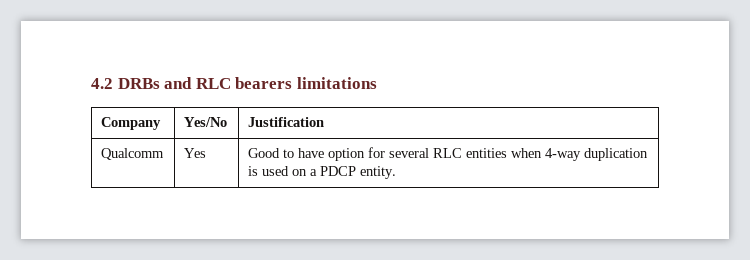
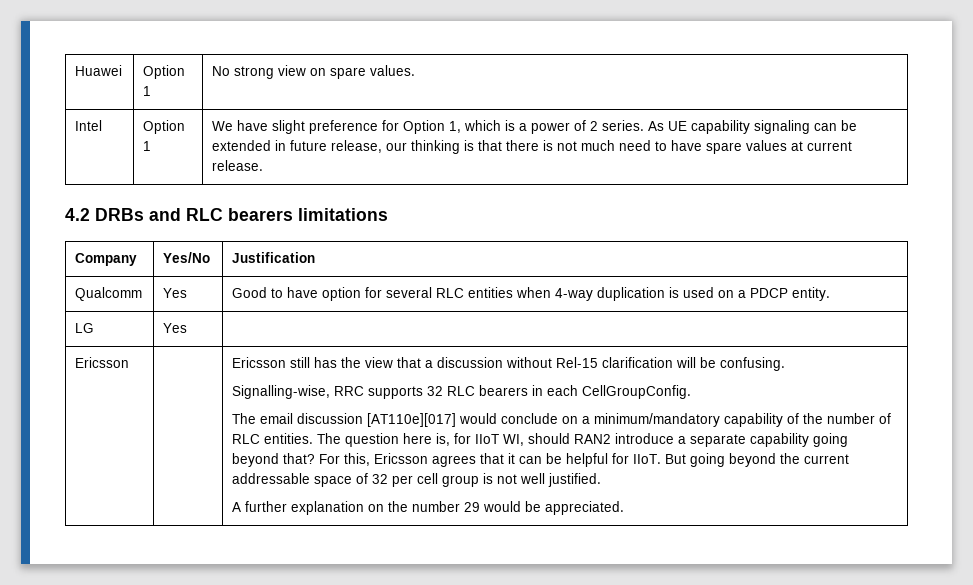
(91, 83) none -> [75,65,123,76] [143,65,186,79] [143,86,152,96] [212,65,416,79] [75,120,103,131] [143,120,186,134] [143,141,152,151] [212,120,858,134] [212,140,853,154] [212,160,264,171] Huawei | Option 1 | No strong view on spare values. // Intel | Option 1 | We have slight preference for Option 1, which is a power of 2 series. As UE capability signaling can be extended in future release, our thinking is that there is not much need to have spare values at current release. //
(397, 172) none -> [75,323,95,333] [163,323,188,333] [75,357,130,368] [232,357,786,371] [232,385,692,399] [232,413,892,427] [232,433,849,447] [232,453,850,467] [232,473,602,487] [232,501,625,515] // LG | Yes | // Ericsson | | Ericsson still has the view that a discussion without Rel-15 clarification will be confusing. // Signalling-wise, RRC supports 32 RLC bearers in each CellGroupConfig. // The email discussion [AT110e][017] would conclude on a minimum/mandatory capability of the number of RLC entities. The question here is, for IIoT WI, should RAN2 introduce a separate capability going beyond that? For this, Ericsson agrees that it can be helpful for IIoT. But going beyond the current addressable space of 32 per cell group is not well justified. // A further explanation on the number 29 would be appreciated.

